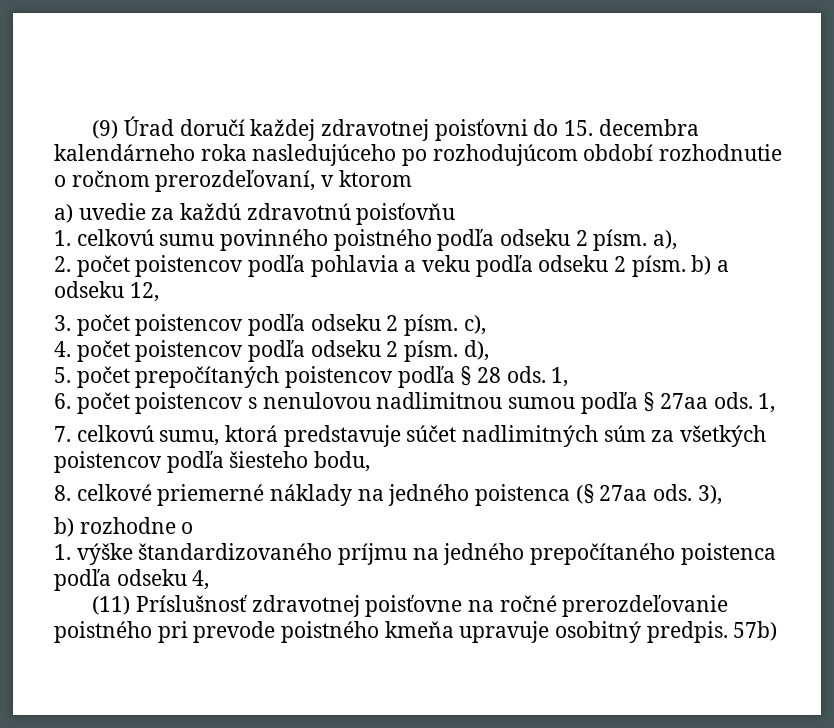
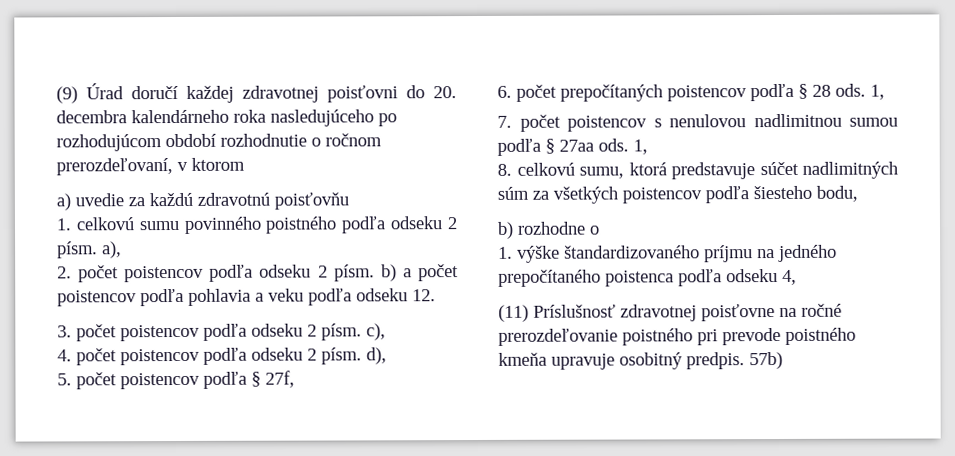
[563,120,593,136] 15. -> [433,86,457,99] 20.
(306, 266) none -> [259,264,459,282] [57,288,184,307] odseku 2 písm. b) a počet poistencov podľa
[614,255,730,277] [54,281,159,302] 2 písm. b) a odseku 12, -> [412,289,436,302] 12.
(130, 377) none -> [120,370,295,390] [497,84,557,102] poistencov podľa § 27f, // 6. počet
[54,393,71,409] 6. -> [497,115,512,128] 7.
[54,426,71,442] 7. -> [497,163,512,176] 8.
[54,484,722,506] // 8. celkové priemerné náklady na jedného poistenca (§ 27aa ods. 3), -> (858, 193) none

